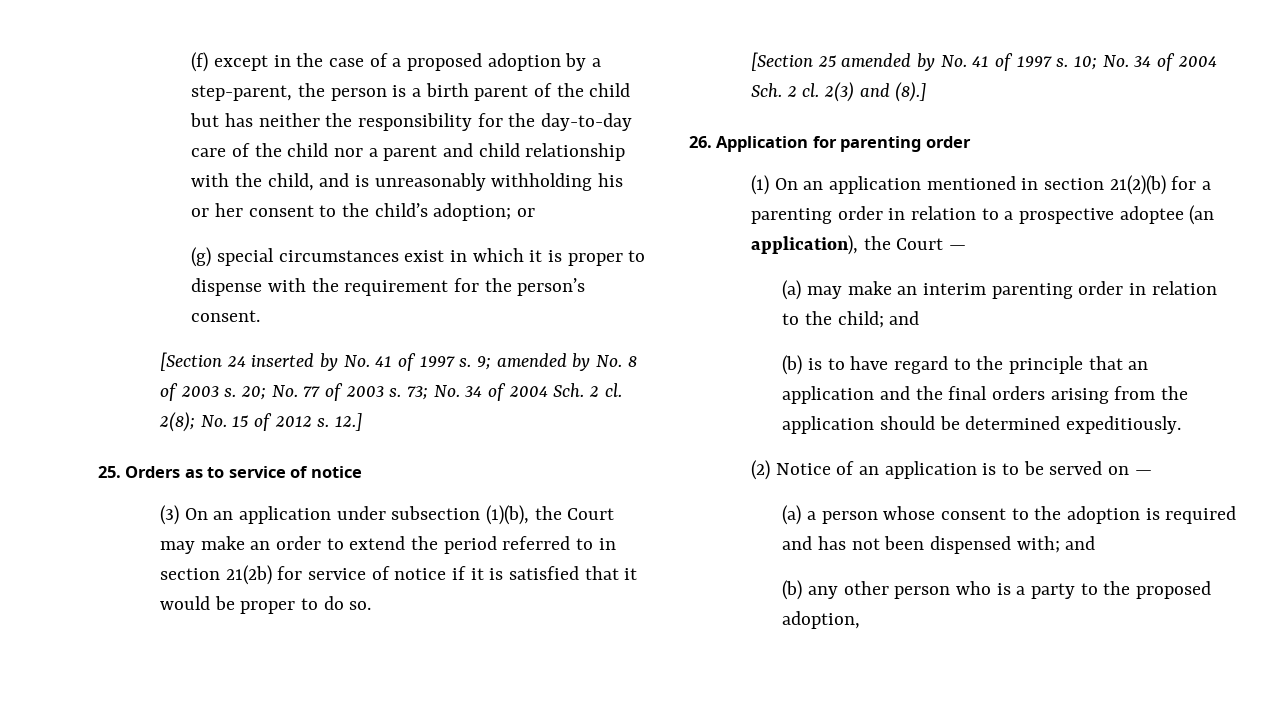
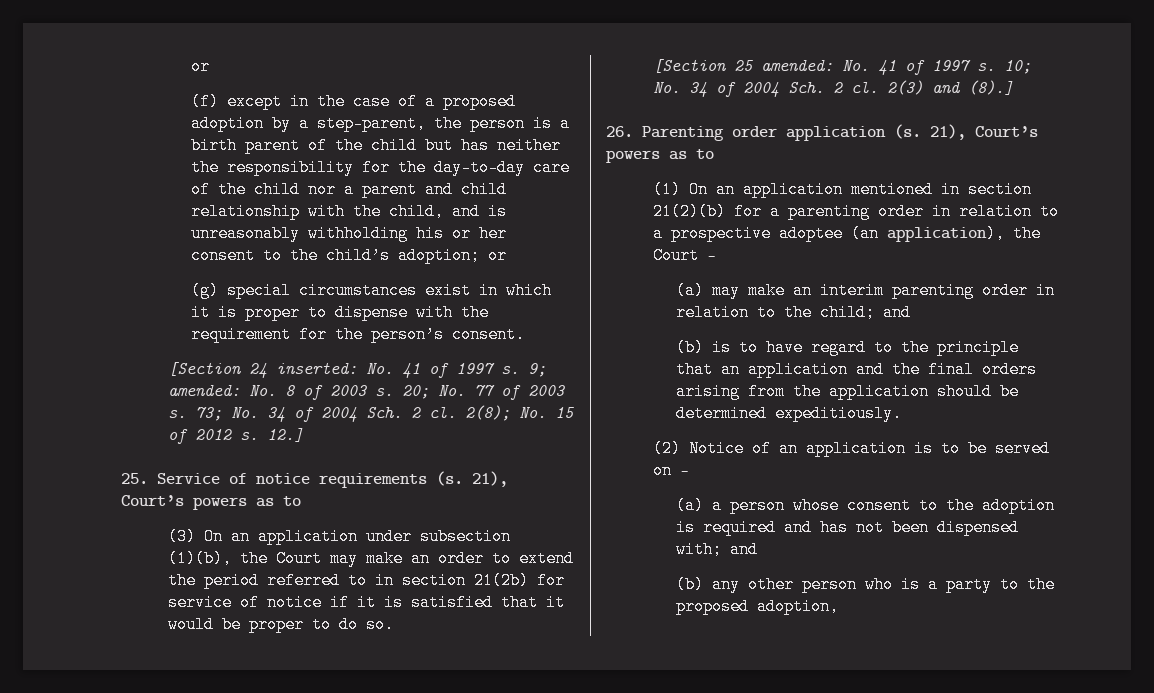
(191, 62) none -> [191,58,211,75] or //
[251,353,339,371] inserted by -> [275,362,357,374] inserted:
[496,353,591,371] amended by -> [167,384,240,396] amended:
[125,466,362,478] Orders as to service of notice -> [157,471,508,488] [121,495,301,510] Service of notice requirements (s. 21), Court’s powers as to
[841,53,936,71] amended by -> [760,59,833,71] amended:
[716,136,971,152] Application for parenting order -> [642,124,1038,141] [606,149,714,163] Parenting order application (s. 21), Court’s powers as to

